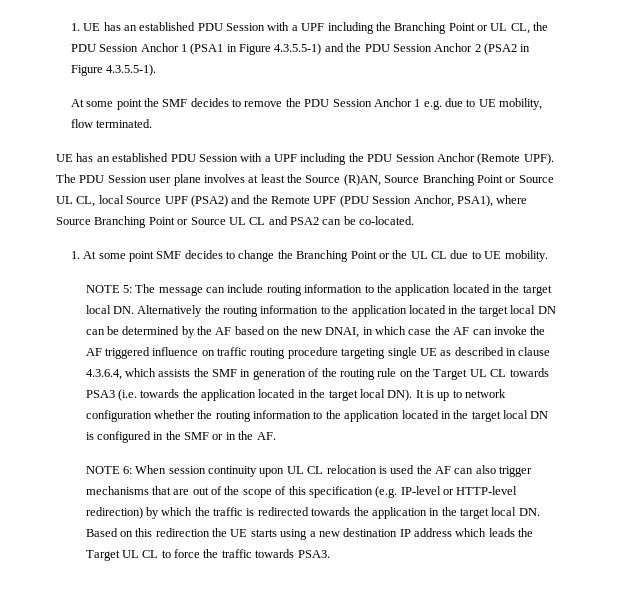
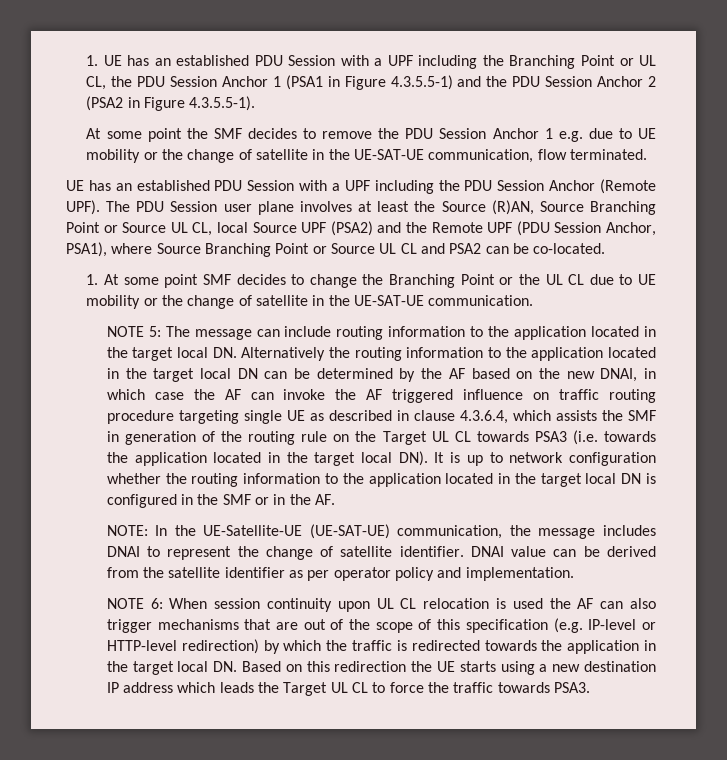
[499,98,543,110] mobility, -> [86,149,534,163] mobility or the change of satellite in the UE-SAT-UE communication,
[504,250,548,262] mobility. -> [86,295,534,309] mobility or the change of satellite in the UE-SAT-UE communication.
(276, 436) none -> [106,524,657,539] [106,546,656,560] [106,567,574,581] // NOTE: In the UE-Satellite-UE (UE-SAT-UE) communication, the message includes DNAI to represent the change of satellite identifier. DNAI value can be derived from the satellite identifier as per operator policy and implementation.

